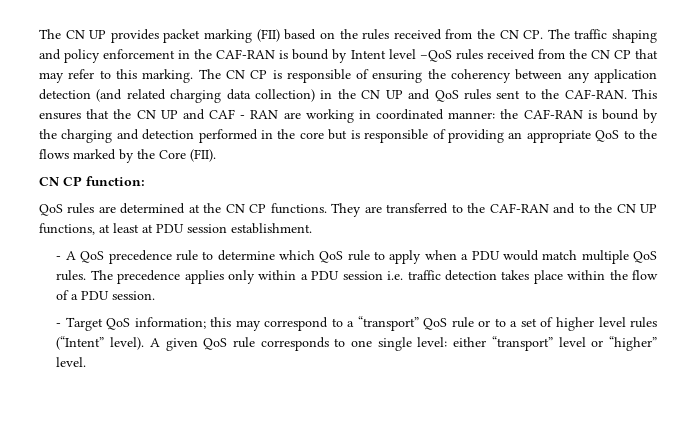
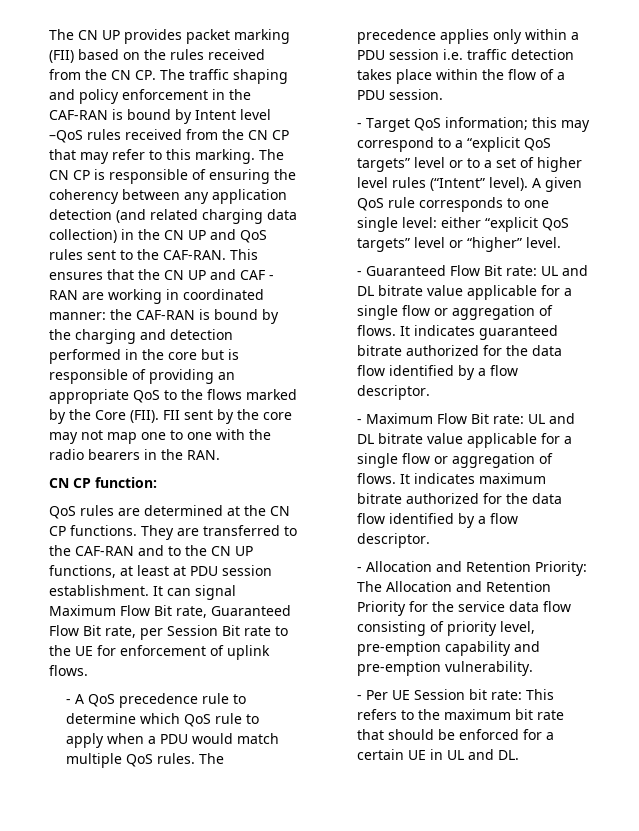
(216, 155) none -> [163,409,292,424] [49,429,271,444] [49,449,220,460] FII sent by the core may not map one to one with the radio bearers in the RAN.
(312, 228) none -> [153,585,236,600] [49,605,291,618] [49,625,288,640] [49,645,270,660] [49,665,88,676] It can signal Maximum Flow Bit rate, Guaranteed Flow Bit rate, per Session Bit rate to the UE for enforcement of uplink flows.
[357,316,474,331] “transport” QoS rule -> [467,137,552,152] [357,157,446,172] “explicit QoS targets” level
[491,336,553,351] “transport” -> [485,217,570,232] [357,238,411,252] “explicit QoS targets”
(87, 362) none -> [357,265,589,276] [357,285,573,300] [357,305,554,320] [357,325,559,340] [357,345,563,356] [357,365,519,380] [357,385,431,400] [357,413,576,424] [357,433,573,448] [357,453,554,468] [357,473,547,484] [357,493,563,504] [357,513,519,528] [357,533,431,548] [357,561,588,576] [357,581,552,592] [357,601,572,616] [357,621,536,636] [357,641,541,656] [357,661,534,676] [357,689,555,700] [357,709,565,720] [357,729,555,740] [357,749,520,760] // - Guaranteed Flow Bit rate: UL and DL bitrate value applicable for a single flow or aggregation of flows. It indicates guaranteed bitrate authorized for the data flow identified by a flow descriptor. // - Maximum Flow Bit rate: UL and DL bitrate value applicable for a single flow or aggregation of flows. It indicates maximum bitrate authorized for the data flow identified by a flow descriptor. // - Allocation and Retention Priority: The Allocation and Retention Priority for the service data flow consisting of priority level, pre-emption capability and pre-emption vulnerability. // - Per UE Session bit rate: This refers to the maximum bit rate that should be enforced for a certain UE in UL and DL.

